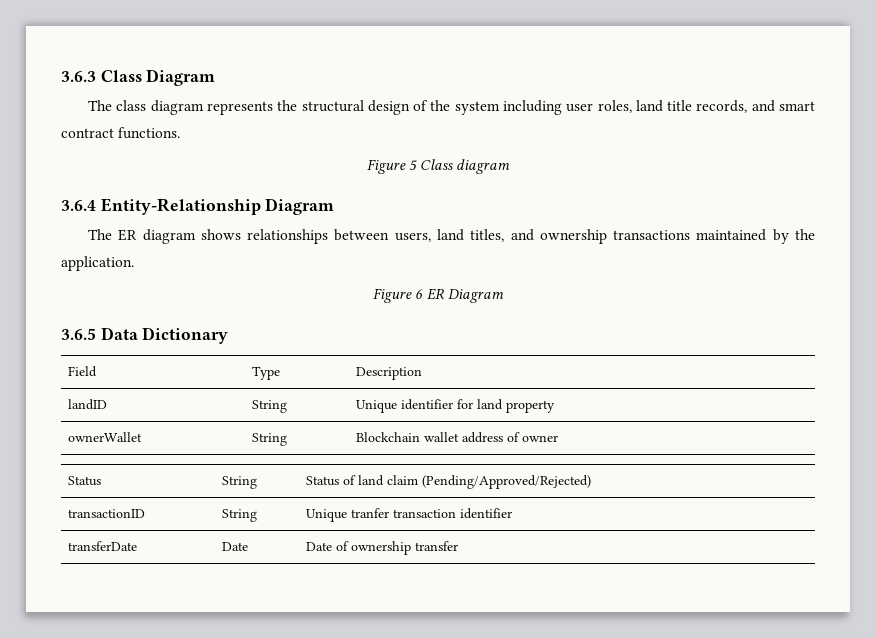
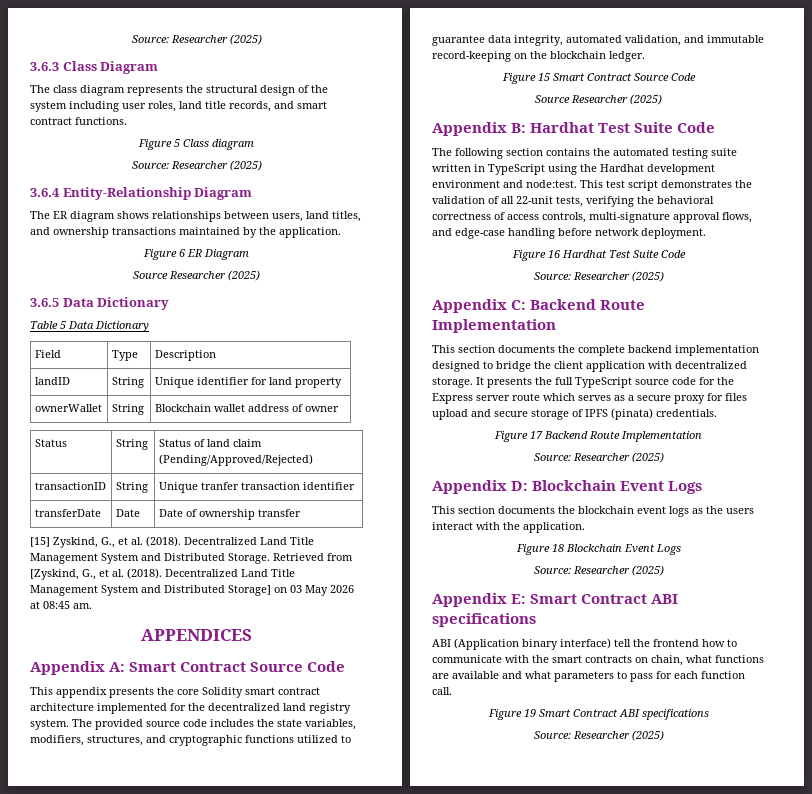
(61, 76) none -> [131,34,262,45] Source: Researcher (2025) //
(511, 166) none -> [131,160,262,171] // Source: Researcher (2025)
(504, 296) none -> [133,270,260,281] // Source Researcher (2025)
(229, 335) none -> [30,321,149,332] // Table 5 Data Dictionary
(458, 546) none -> [30,536,314,548] [30,553,353,564] [30,568,295,580] [30,585,354,596] [30,601,92,609] [141,629,252,641] [30,661,346,675] [30,687,320,698] [30,703,351,714] [30,719,356,730] [30,735,351,746] [432,35,764,46] [432,51,645,62] [501,73,696,84] [535,94,662,105] [432,122,716,136] [432,148,737,159] [432,164,715,175] [432,180,752,191] [432,196,714,207] [432,212,752,223] [432,228,706,239] [511,250,686,261] [533,271,664,282] [432,299,646,313] [432,319,556,333] [432,345,759,356] [432,361,747,372] [432,377,734,388] [432,393,747,404] [432,408,717,420] [494,431,702,442] [533,452,664,463] [432,480,703,494] [432,506,754,517] [432,522,585,533] [515,544,681,555] [533,565,664,576] [432,593,679,607] [432,613,536,627] [432,638,737,650] [432,655,764,666] [432,671,745,682] [432,687,452,695] [487,709,709,720] [533,730,664,741] // [15] Zyskind, G., et al. (2018). Decentralized Land Title Management System and Distributed Storage. Retrieved from [Zyskind, G., et al. (2018). Decentralized Land Title Management System and Distributed Storage] on 03 May 2026 at 08:45 am. // APPENDICES // Appendix A: Smart Contract Source Code // This appendix presents the core Solidity smart contract architecture implemented for the decentralized land registry system. The provided source code includes the state variables, modifiers, structures, and cryptographic functions utilized to guarantee data integrity, automated validation, and immutable record-keeping on the blockchain ledger. // Figure 15 Smart Contract Source Code // Source Researcher (2025) // Appendix B: Hardhat Test Suite Code // The following section contains the automated testing suite written in TypeScript using the Hardhat development environment and node:test. This test script demonstrates the validation of all 22-unit tests, verifying the behavioral correctness of access controls, multi-signature approval flows, and edge-case handling before network deployment. // Figure 16 Hardhat Test Suite Code // Source: Researcher (2025) // Appendix C: Backend Route Implementation // This section documents the complete backend implementation designed to bridge the client application with decentralized storage. It presents the full TypeScript source code for the Express server route which serves as a secure proxy for files upload and secure storage of IPFS (pinata) credentials. // Figure 17 Backend Route Implementation // Source: Researcher (2025) // Appendix D: Blockchain Event Logs // This section documents the blockchain event logs as the users interact with the application. // Figure 18 Blockchain Event Logs // Source: Researcher (2025) // Appendix E: Smart Contract ABI specifications // ABI (Application binary interface) tell the frontend how to communicate with the smart contracts on chain, what functions are available and what parameters to pass for each function call. // Figure 19 Smart Contract ABI specifications // Source: Researcher (2025)

